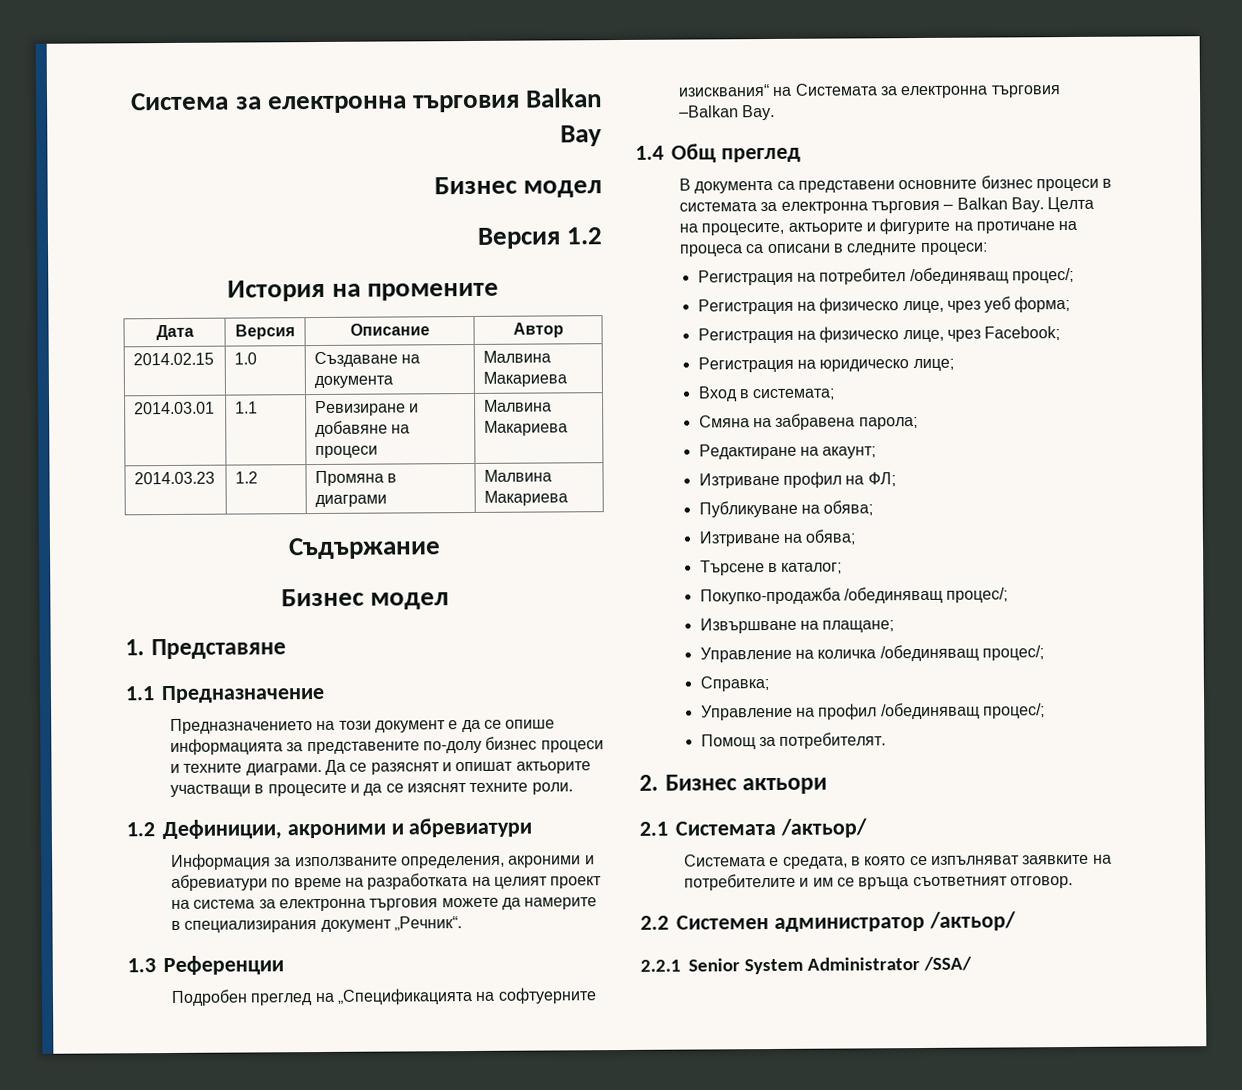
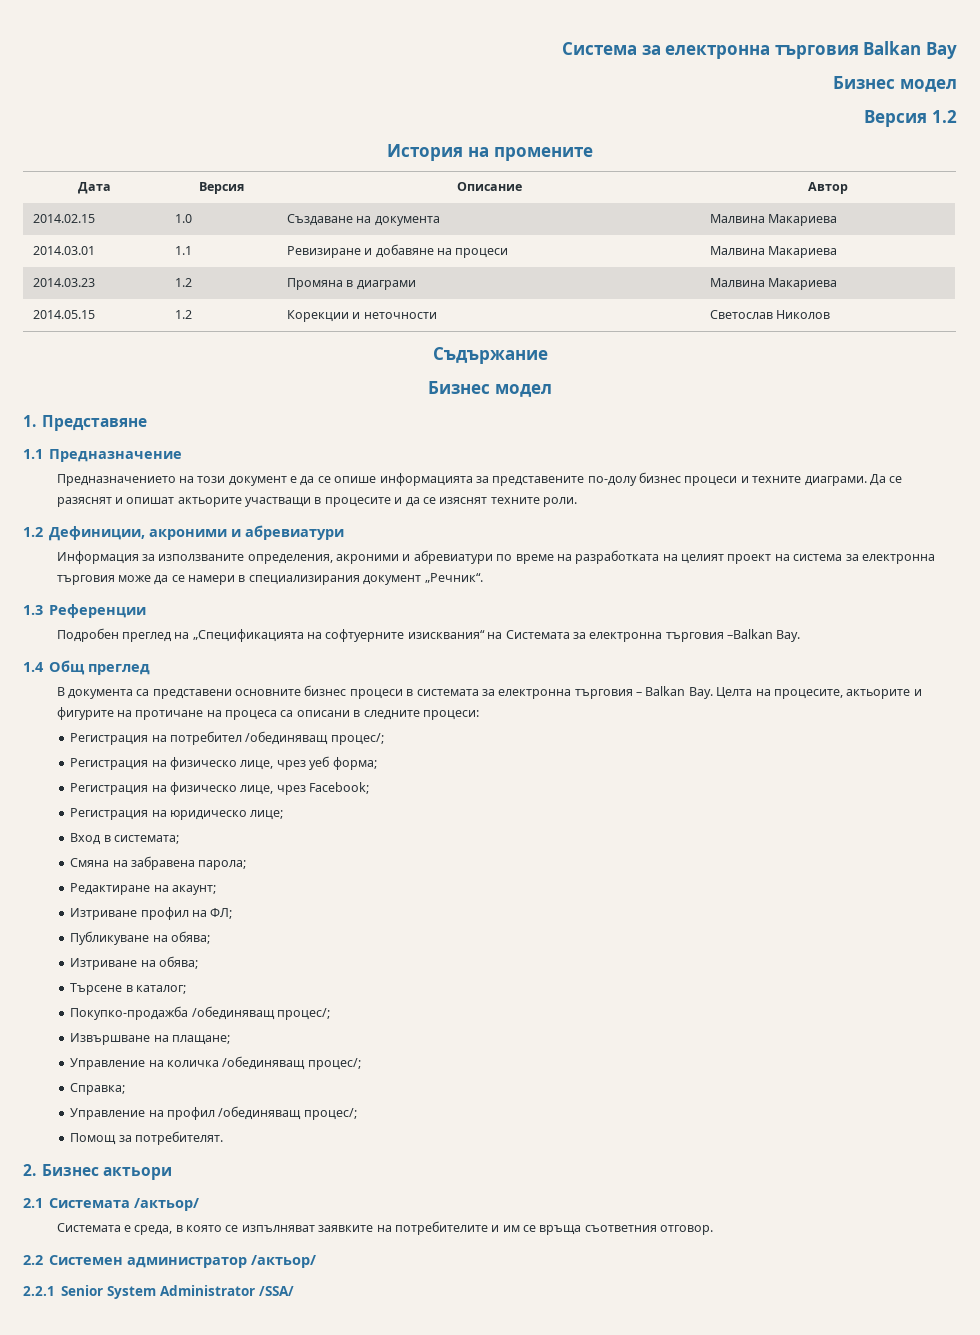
(569, 498) none -> [32,310,95,319] [174,310,192,319] [286,310,437,322] [709,310,831,319] // 2014.05.15 | 1.2 | Корекции и неточности | Светослав Николов
[441,897,598,910] можете да намерите -> [117,575,236,585] може да се намери
[782,856,848,869] средата, -> [134,1225,173,1235] среда,
[912,876,1008,887] съответният -> [584,1225,657,1232] съответния

